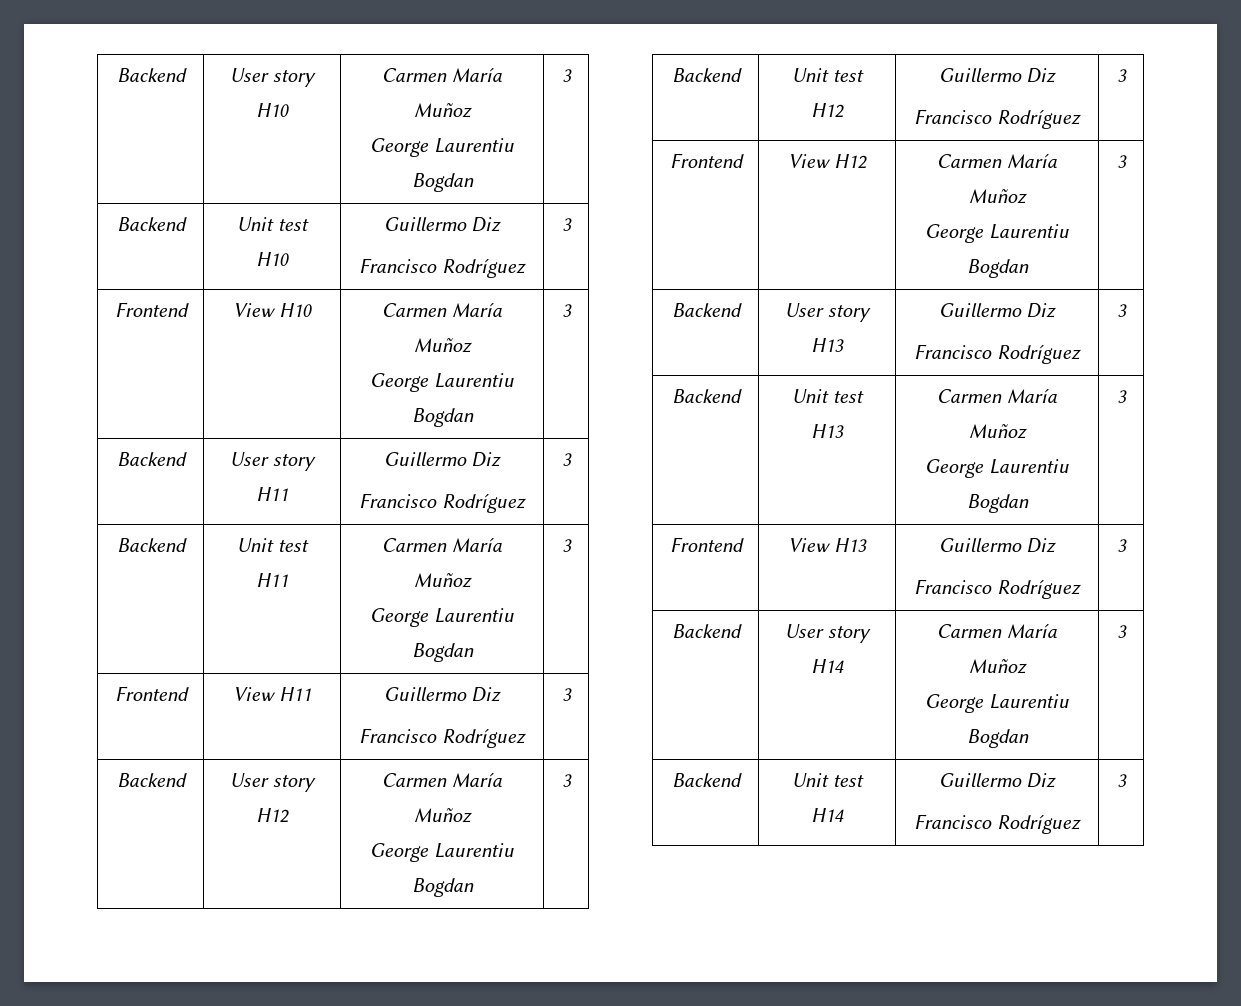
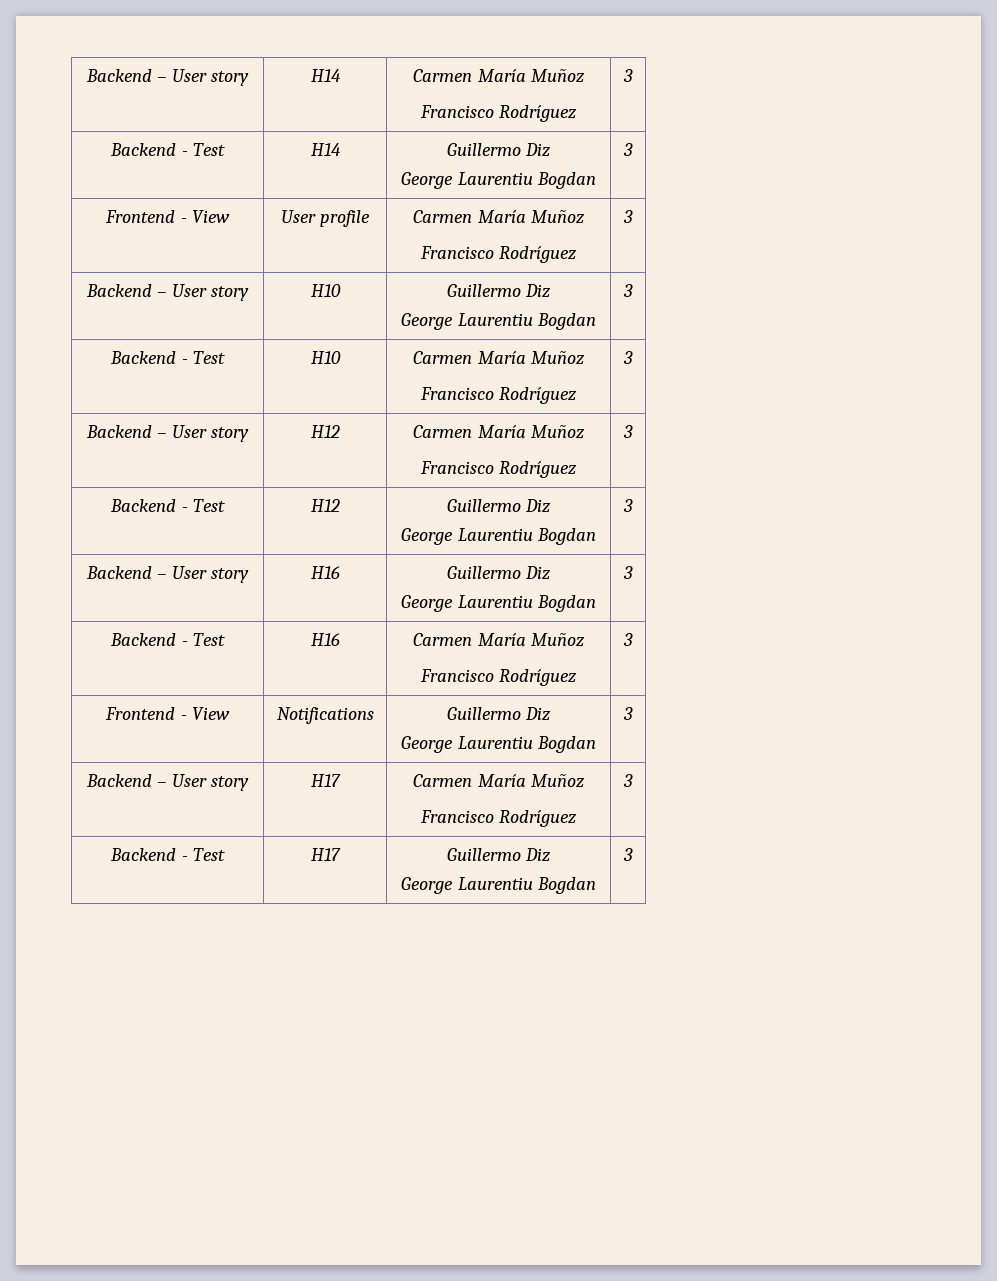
[116,68,187,82] [230,68,316,87] [256,103,289,117] [382,68,502,82] [413,103,472,118] [370,138,514,157] [411,173,474,192] [561,69,572,82] [116,217,187,231] [237,217,309,231] [256,252,289,266] [383,217,502,232] [359,258,526,278] [561,218,572,231] [114,302,189,317] [232,303,313,317] [382,303,502,317] [413,338,472,353] [370,373,514,392] [411,408,474,427] [561,304,572,317] [116,452,187,466] [230,452,316,471] [256,487,288,501] [383,452,502,467] [359,493,526,513] [561,453,572,466] [116,538,187,552] [237,538,309,552] [256,573,288,587] [382,538,502,552] [413,573,472,588] [370,608,514,627] [411,643,474,662] [561,539,572,552] [114,686,189,701] [232,687,312,701] [383,687,502,702] [359,728,526,748] [561,688,572,701] [116,773,187,787] [230,773,316,792] [256,808,289,823] [382,773,502,787] [413,808,472,823] [370,843,514,862] [411,878,474,897] [561,774,572,787] [671,68,742,82] [792,68,864,82] [811,103,844,118] [938,68,1057,83] [914,109,1081,129] [1116,69,1127,82] [669,153,744,168] [787,154,868,169] [937,154,1057,168] [968,189,1027,204] [925,224,1069,243] [966,259,1029,278] [1116,155,1127,168] [671,303,742,317] [785,303,871,322] [811,338,844,352] [938,303,1057,318] [914,344,1081,364] [1116,304,1127,317] [671,389,742,403] [792,389,864,403] [811,424,844,438] [937,389,1057,403] [968,424,1027,439] [925,459,1069,478] [966,494,1029,513] [1116,390,1127,403] [669,537,744,552] [787,538,868,552] [938,538,1057,553] [914,579,1081,599] [1116,539,1127,552] [671,624,742,638] [785,624,871,643] [811,659,844,673] [937,624,1057,638] [968,659,1027,674] [925,694,1069,713] [966,729,1029,748] [1116,625,1127,638] [671,773,742,787] [792,773,864,787] [811,808,844,822] [938,773,1057,788] [914,814,1081,834] Backend | User story H10 | Carmen María Muñoz // George Laurentiu Bogdan | 3 // Backend | Unit test H10 | Guillermo Diz // Francisco Rodríguez | 3 // Frontend | View H10 | Carmen María Muñoz // George Laurentiu Bogdan | 3 // Backend | User story H11 | Guillermo Diz // Francisco Rodríguez | 3 // Backend | Unit test H11 | Carmen María Muñoz // George Laurentiu Bogdan | 3 // Frontend | View H11 | Guillermo Diz // Francisco Rodríguez | 3 // Backend | User story H12 | Carmen María Muñoz // George Laurentiu Bogdan | 3 // Backend | Unit test H12 | Guillermo Diz // Francisco Rodríguez | 3 // Frontend | View H12 | Carmen María Muñoz // George Laurentiu Bogdan | 3 // Backend | User story H13 | Guillermo Diz // Francisco Rodríguez | 3 // Backend | Unit test H13 | Carmen María Muñoz // George Laurentiu Bogdan | 3 // Frontend | View H13 | Guillermo Diz // Francisco Rodríguez | 3 // Backend | User story H14 | Carmen María Muñoz // George Laurentiu Bogdan | 3 // Backend | Unit test H14 | Guillermo Diz // Francisco Rodríguez -> [85,69,250,86] [310,69,340,82] [413,68,585,83] [419,105,578,122] [623,69,633,82] [110,143,225,156] [310,143,340,156] [446,143,552,157] [401,172,596,189] [623,143,633,156] [105,210,230,223] [280,210,371,227] [413,209,585,224] [419,246,578,263] [623,210,633,223] [85,284,250,301] [310,284,341,297] [446,284,552,298] [401,313,596,330] [623,284,633,297] [110,351,225,364] [310,351,341,364] [413,350,585,365] [419,387,578,404] [623,351,633,364] [85,425,250,442] [310,425,340,438] [413,424,585,439] [419,461,578,478] [623,425,633,438] [110,499,225,512] [310,499,340,512] [446,499,552,513] [401,528,596,545] [623,499,633,512] [85,566,250,583] [310,566,340,579] [446,566,552,580] [401,595,596,612] [623,566,633,579] [110,633,225,646] [310,633,340,646] [413,632,585,647] [419,669,578,686] [623,633,633,646] [105,707,230,720] [276,707,374,724] [446,707,552,721] [401,736,596,753] [623,707,633,720] [85,774,250,791] [311,774,341,787] [413,773,585,788] [419,810,578,827] [623,774,633,787] [110,848,225,861] [311,848,341,861] [446,848,552,862] [401,877,596,894] Backend – User story | H14 | Carmen María Muñoz // Francisco Rodríguez | 3 // Backend - Test | H14 | Guillermo Diz // George Laurentiu Bogdan | 3 // Frontend - View | User profile | Carmen María Muñoz // Francisco Rodríguez | 3 // Backend – User story | H10 | Guillermo Diz // George Laurentiu Bogdan | 3 // Backend - Test | H10 | Carmen María Muñoz // Francisco Rodríguez | 3 // Backend – User story | H12 | Carmen María Muñoz // Francisco Rodríguez | 3 // Backend - Test | H12 | Guillermo Diz // George Laurentiu Bogdan | 3 // Backend – User story | H16 | Guillermo Diz // George Laurentiu Bogdan | 3 // Backend - Test | H16 | Carmen María Muñoz // Francisco Rodríguez | 3 // Frontend - View | Notifications | Guillermo Diz // George Laurentiu Bogdan | 3 // Backend – User story | H17 | Carmen María Muñoz // Francisco Rodríguez | 3 // Backend - Test | H17 | Guillermo Diz // George Laurentiu Bogdan

